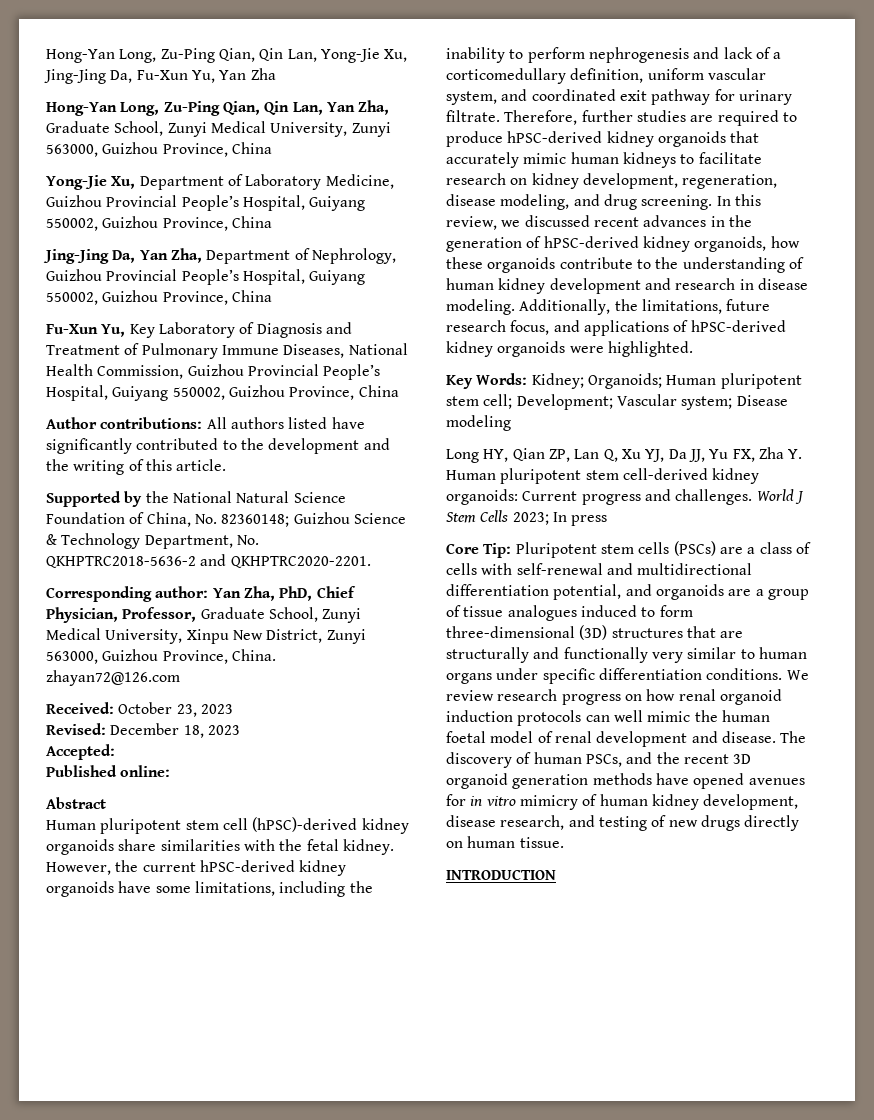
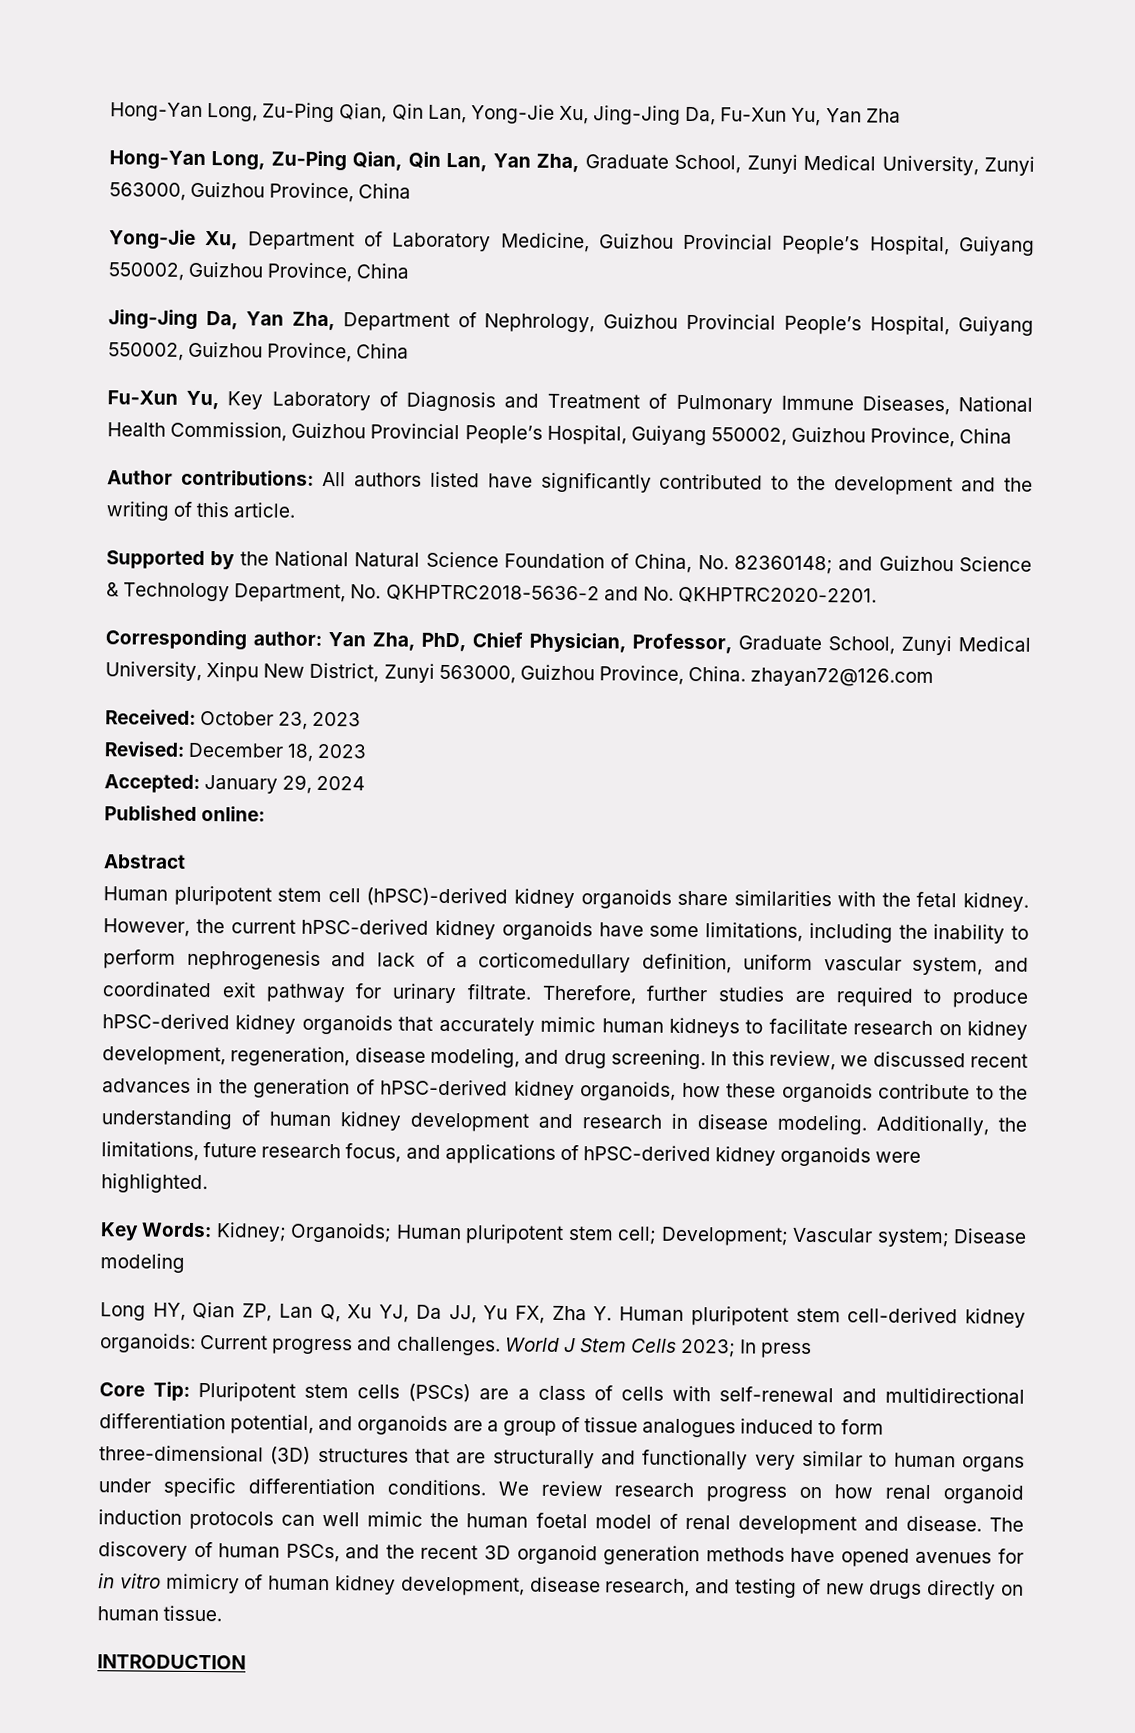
(290, 520) none -> [838,556,874,571] and
(227, 560) none -> [642,586,674,601] No.
(115, 752) none -> [204,774,366,794] January 29, 2024

